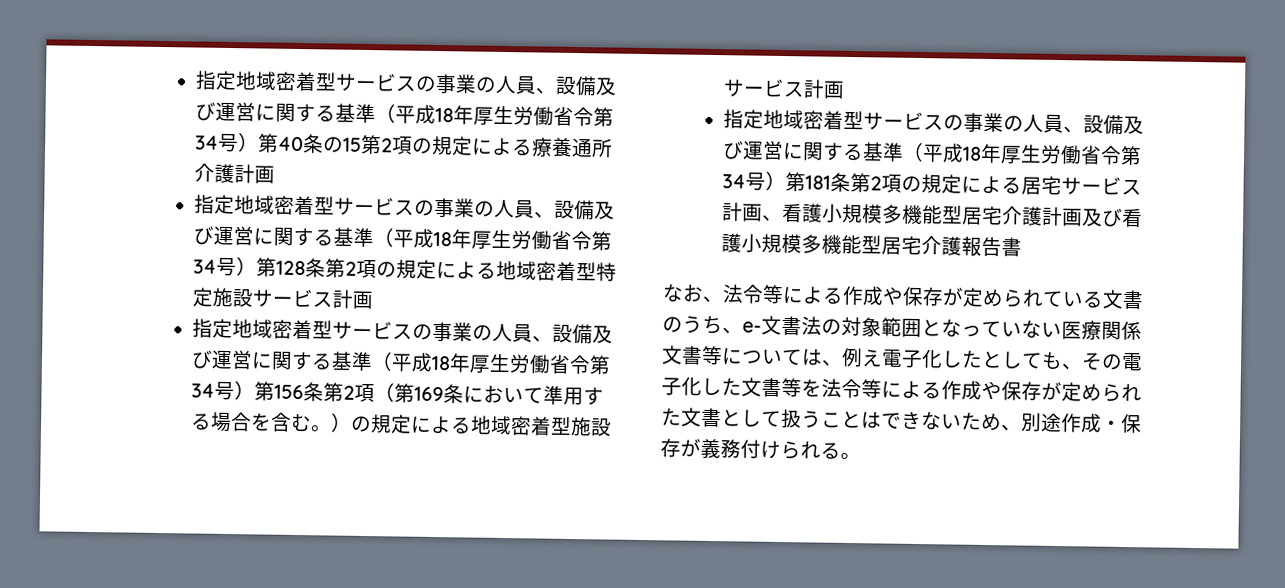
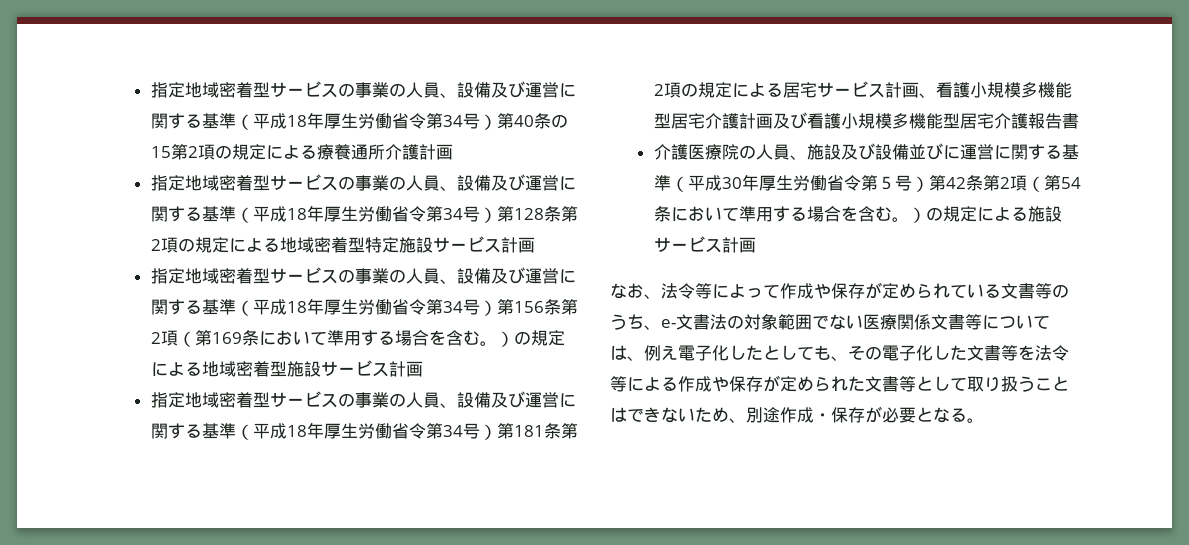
(1022, 247) none -> [653,143,1079,160] [653,174,1081,192] [653,206,1062,223] [653,236,756,253] // 介護医療院の人員、施設及び設備並びに運営に関する基準（平成30年厚生労働省令第５号）第42条第2項（第54条において準用する場合を含む。）の規定による施設サービス計画
[822,287,844,304] る -> [746,284,780,298] って
(1144, 299) none -> [1035,283,1052,299] 等
[921,319,1022,338] となってい -> [812,315,829,329] で
[721,409,782,428] として -> [899,376,1001,392] 等として取り
[700,438,821,460] 義務付けられ -> [882,407,950,423] 必要とな

